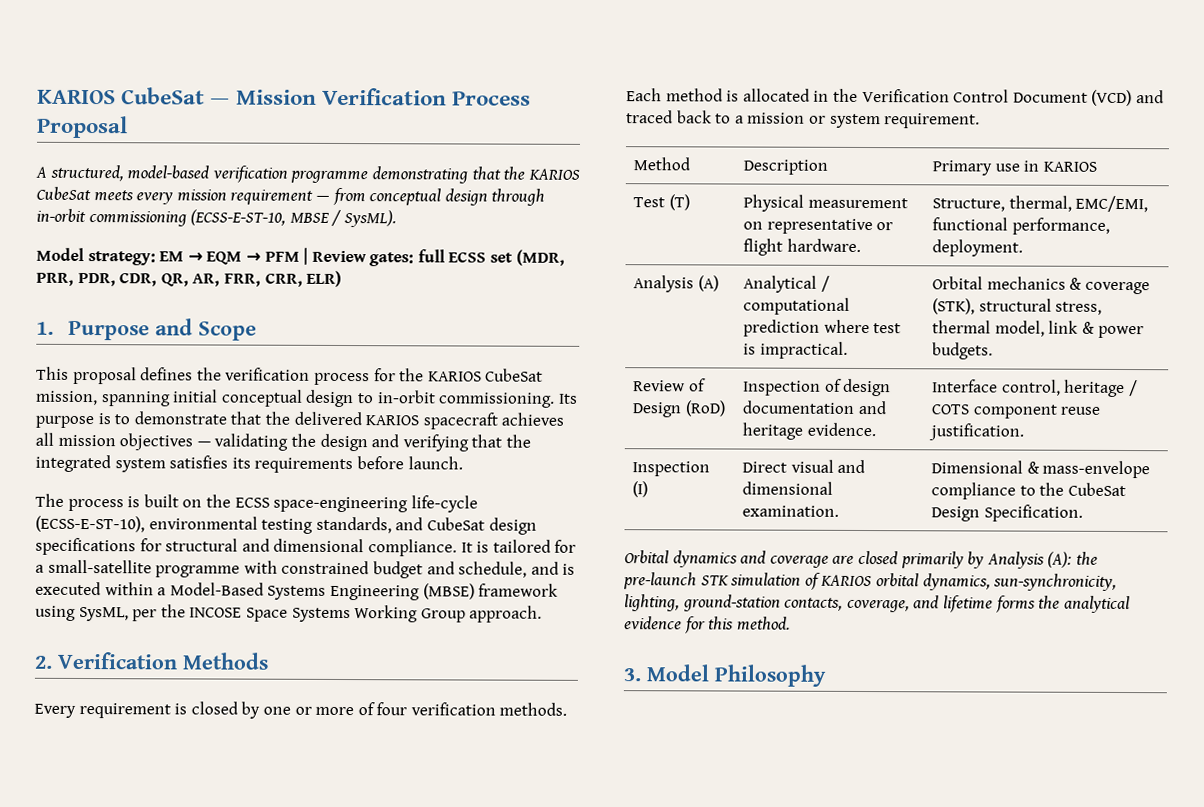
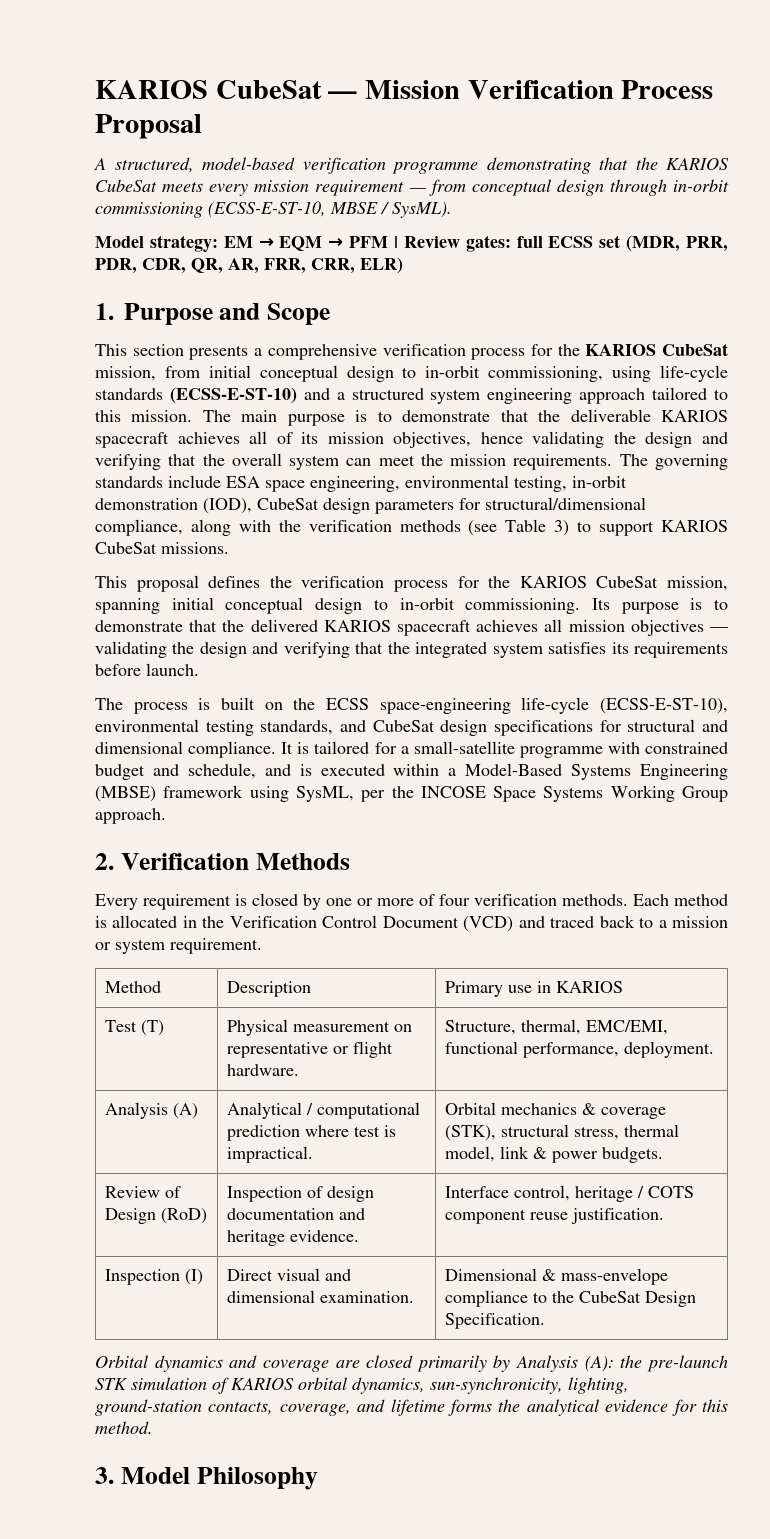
(257, 331) none -> [95,343,728,360] [95,365,729,382] [95,387,729,404] [95,409,728,426] [95,431,728,448] [95,453,728,470] [95,475,627,492] [95,497,646,514] [95,519,729,536] [95,542,229,554] // This section presents a comprehensive verification process for the KARIOS CubeSat mission, from initial conceptual design to in-orbit commissioning, using life-cycle standards (ECSS-E-ST-10) and a structured system engineering approach tailored to this mission. The main purpose is to demonstrate that the deliverable KARIOS spacecraft achieves all of its mission objectives, hence validating the design and verifying that the overall system can meet the mission requirements. The governing standards include ESA space engineering, environmental testing, in-orbit demonstration (IOD), CubeSat design parameters for structural/dimensional compliance, along with the verification methods (see Table 3) to support KARIOS CubeSat missions.

